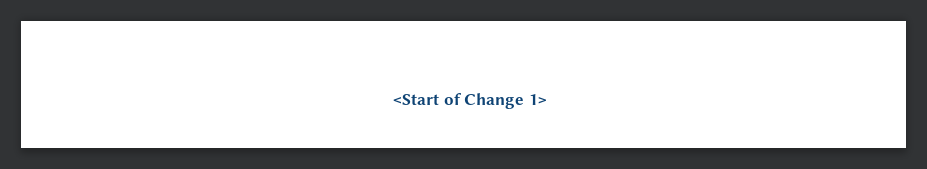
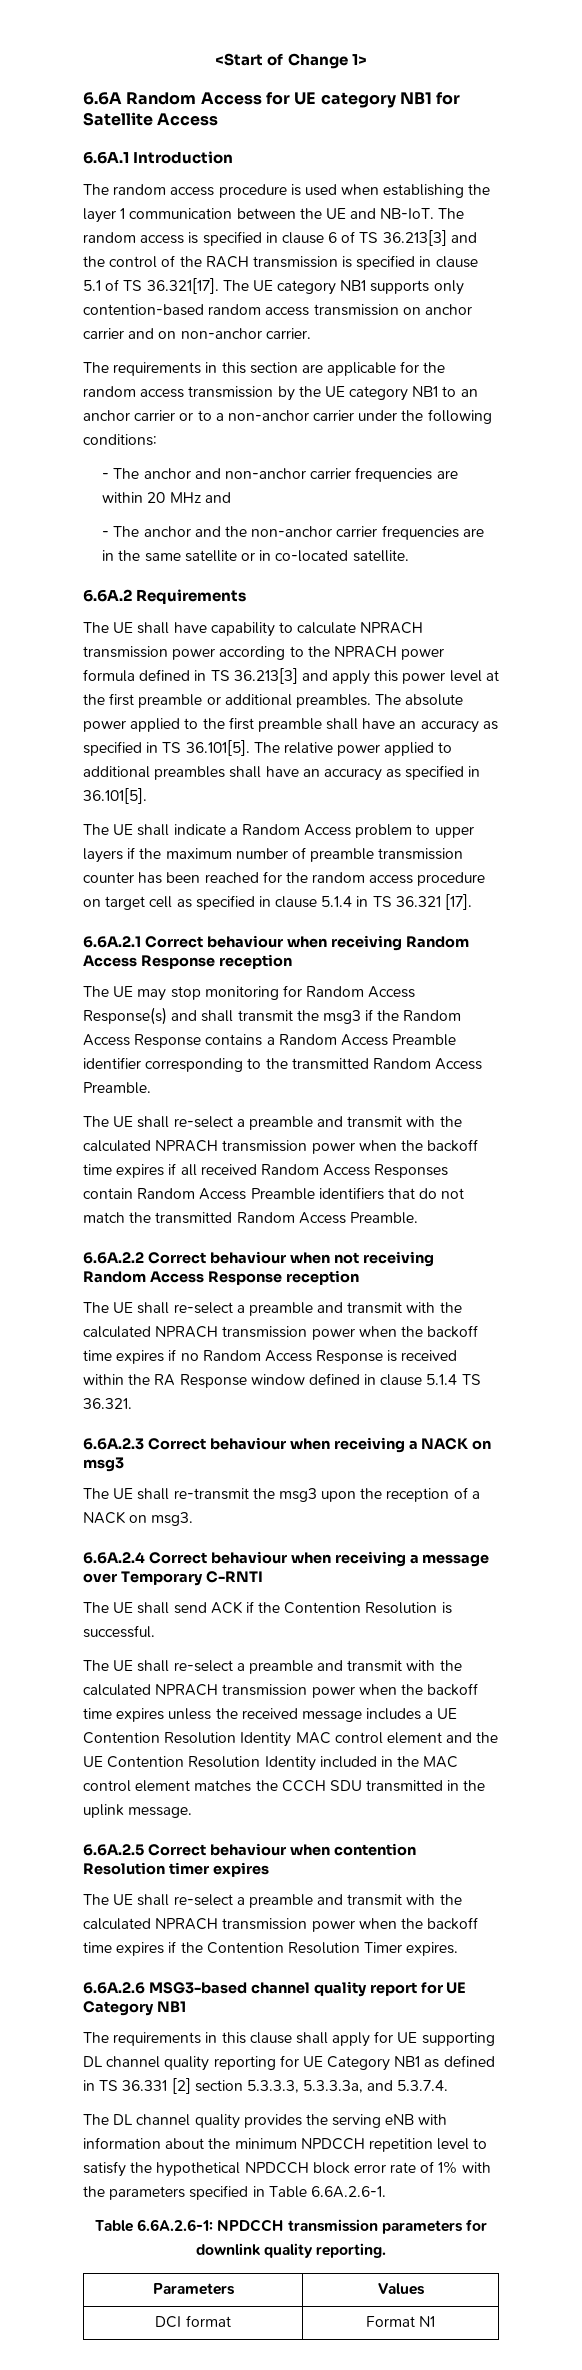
(547, 99) none -> [83,92,461,108] [83,112,219,126] [83,151,234,164] [83,184,491,198] [83,208,465,223] [83,230,477,246] [83,255,478,270] [83,278,464,295] [83,304,472,316] [83,328,311,339] [83,361,446,376] [83,386,478,401] [83,409,492,424] [83,434,157,446] [102,467,458,482] [102,492,231,503] [102,525,484,540] [102,550,409,562] [83,589,247,604] [83,622,424,637] [83,646,445,660] [83,668,499,685] [83,693,464,708] [83,717,498,733] [83,740,453,756] [83,765,481,781] [83,788,147,804] [83,824,474,838] [83,847,464,863] [83,871,486,886] [83,894,473,910] [83,935,469,951] [83,954,292,969] [83,985,416,1001] [83,1007,462,1025] [83,1034,457,1048] [83,1057,483,1072] [83,1082,151,1094] [83,1116,462,1130] [83,1139,479,1154] [83,1163,449,1178] [83,1187,465,1200] [83,1212,418,1224] [83,1251,434,1267] [83,1270,359,1285] [83,1302,462,1316] [83,1325,479,1340] [83,1349,458,1364] [83,1373,481,1388] [83,1398,132,1409] [83,1437,492,1453] [83,1457,124,1472] [83,1487,480,1502] [83,1511,194,1526] [83,1551,490,1567] [83,1571,263,1586] [83,1601,452,1614] [83,1625,155,1638] [83,1660,462,1674] [83,1683,479,1698] [83,1708,458,1722] [83,1732,499,1747] [83,1756,459,1771] [83,1780,486,1792] [83,1804,193,1818] [83,1843,416,1856] [83,1862,269,1877] [83,1894,462,1908] [83,1917,479,1932] [83,1941,459,1956] [83,1981,467,1997] [83,2001,186,2016] [83,2031,495,2047] [83,2055,495,2071] [83,2078,449,2094] [83,2114,448,2129] [83,2137,488,2152] [83,2161,491,2177] [83,2185,386,2200] [95,2219,487,2234] [195,2243,387,2258] [152,2283,235,2295] [377,2283,425,2295] [155,2315,231,2328] [365,2316,436,2327] // 6.6A Random Access for UE category NB1 for Satellite Access // 6.6A.1 Introduction // The random access procedure is used when establishing the layer 1 communication between the UE and NB-IoT. The random access is specified in clause 6 of TS 36.213[3] and the control of the RACH transmission is specified in clause 5.1 of TS 36.321[17]. The UE category NB1 supports only contention-based random access transmission on anchor carrier and on non-anchor carrier. // The requirements in this section are applicable for the random access transmission by the UE category NB1 to an anchor carrier or to a non-anchor carrier under the following conditions: // - The anchor and non-anchor carrier frequencies are within 20 MHz and // - The anchor and the non-anchor carrier frequencies are in the same satellite or in co-located satellite. // 6.6A.2 Requirements // The UE shall have capability to calculate NPRACH transmission power according to the NPRACH power formula defined in TS 36.213[3] and apply this power level at the first preamble or additional preambles. The absolute power applied to the first preamble shall have an accuracy as specified in TS 36.101[5]. The relative power applied to additional preambles shall have an accuracy as specified in 36.101[5]. // The UE shall indicate a Random Access problem to upper layers if the maximum number of preamble transmission counter has been reached for the random access procedure on target cell as specified in clause 5.1.4 in TS 36.321 [17]. // 6.6A.2.1 Correct behaviour when receiving Random Access Response reception // The UE may stop monitoring for Random Access Response(s) and shall transmit the msg3 if the Random Access Response contains a Random Access Preamble identifier corresponding to the transmitted Random Access Preamble. // The UE shall re-select a preamble and transmit with the calculated NPRACH transmission power when the backoff time expires if all received Random Access Responses contain Random Access Preamble identifiers that do not match the transmitted Random Access Preamble. // 6.6A.2.2 Correct behaviour when not receiving Random Access Response reception // The UE shall re-select a preamble and transmit with the calculated NPRACH transmission power when the backoff time expires if no Random Access Response is received within the RA Response window defined in clause 5.1.4 TS 36.321. // 6.6A.2.3 Correct behaviour when receiving a NACK on msg3 // The UE shall re-transmit the msg3 upon the reception of a NACK on msg3. // 6.6A.2.4 Correct behaviour when receiving a message over Temporary C-RNTI // The UE shall send ACK if the Contention Resolution is successful. // The UE shall re-select a preamble and transmit with the calculated NPRACH transmission power when the backoff time expires unless the received message includes a UE Contention Resolution Identity MAC control element and the UE Contention Resolution Identity included in the MAC control element matches the CCCH SDU transmitted in the uplink message. // 6.6A.2.5 Correct behaviour when contention Resolution timer expires // The UE shall re-select a preamble and transmit with the calculated NPRACH transmission power when the backoff time expires if the Contention Resolution Timer expires. // 6.6A.2.6 MSG3-based channel quality report for UE Category NB1 // The requirements in this clause shall apply for UE supporting DL channel quality reporting for UE Category NB1 as defined in TS 36.331 [2] section 5.3.3.3, 5.3.3.3a, and 5.3.7.4. // The DL channel quality provides the serving eNB with information about the minimum NPDCCH repetition level to satisfy the hypothetical NPDCCH block error rate of 1% with the parameters specified in Table 6.6A.2.6-1. // Table 6.6A.2.6-1: NPDCCH transmission parameters for downlink quality reporting. // Parameters | Values // DCI format | Format N1

